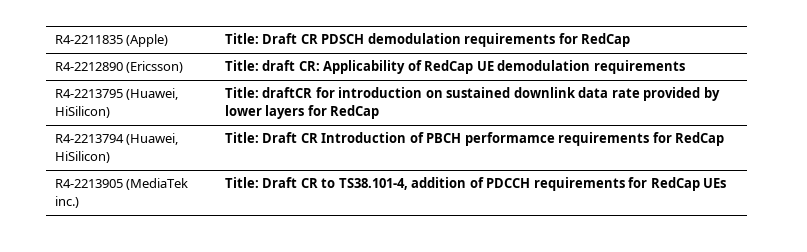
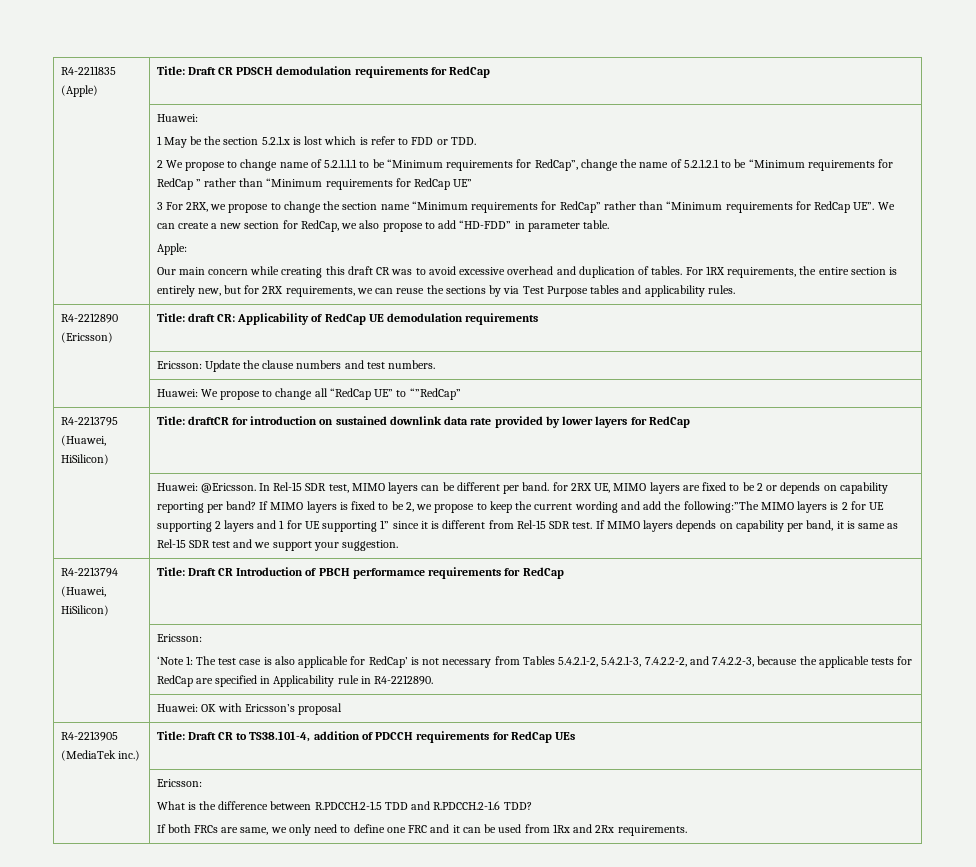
(631, 40) none -> [156,114,198,122] [156,136,476,148] [156,159,894,171] [156,178,473,190] [156,201,895,213] [156,220,610,232] [156,243,187,255] [156,266,898,278] [156,285,735,297] // | Huawei: // 1 May be the section 5.2.1.x is lost which is refer to FDD or TDD. // 2 We propose to change name of 5.2.1.1.1 to be “Minimum requirements for RedCap”, change the name of 5.2.1.2.1 to be “Minimum requirements for RedCap ” rather than “Minimum requirements for RedCap UE” // 3 For 2RX, we propose to change the section name “Minimum requirements for RedCap” rather than “Minimum requirements for RedCap UE”. We can create a new section for RedCap, we also propose to add “HD-FDD” in parameter table. // Apple: // Our main concern while creating this draft CR was to avoid excessive overhead and duplication of tables. For 1RX requirements, the entire section is entirely new, but for 2RX requirements, we can reuse the sections by via Test Purpose tables and applicability rules.
(685, 67) none -> [156,360,436,372] [156,388,461,400] // | Ericsson: Update the clause numbers and test numbers. // | Huawei: We propose to change all “RedCap UE” to “”RedCap”
(380, 112) none -> [156,482,888,494] [156,501,885,513] [156,520,899,532] [156,539,399,551] // | Huawei: @Ericsson. In Rel-15 SDR test, MIMO layers can be different per band. for 2RX UE, MIMO layers are fixed to be 2 or depends on capability reporting per band? If MIMO layers is fixed to be 2, we propose to keep the current wording and add the following:”The MIMO layers is 2 for UE supporting 2 layers and 1 for UE supporting 1” since it is different from Rel-15 SDR test. If MIMO layers depends on capability per band, it is same as Rel-15 SDR test and we support your suggestion.
(725, 139) none -> [156,634,202,642] [156,656,913,668] [156,675,434,687] [156,703,343,715] // | Ericsson: // ‘Note 1: The test case is also applicable for RedCap’ is not necessary from Tables 5.4.2.1-2, 5.4.2.1-3, 7.4.2.2-2, and 7.4.2.2-3, because the applicable tests for RedCap are specified in Applicability rule in R4-2212890. // | Huawei: OK with Ericsson’s proposal
(727, 183) none -> [156,779,202,787] [156,801,532,810] [156,824,687,836] // | Ericsson: // What is the difference between R.PDCCH.2-1.5 TDD and R.PDCCH.2-1.6 TDD? // If both FRCs are same, we only need to define one FRC and it can be used from 1Rx and 2Rx requirements.

